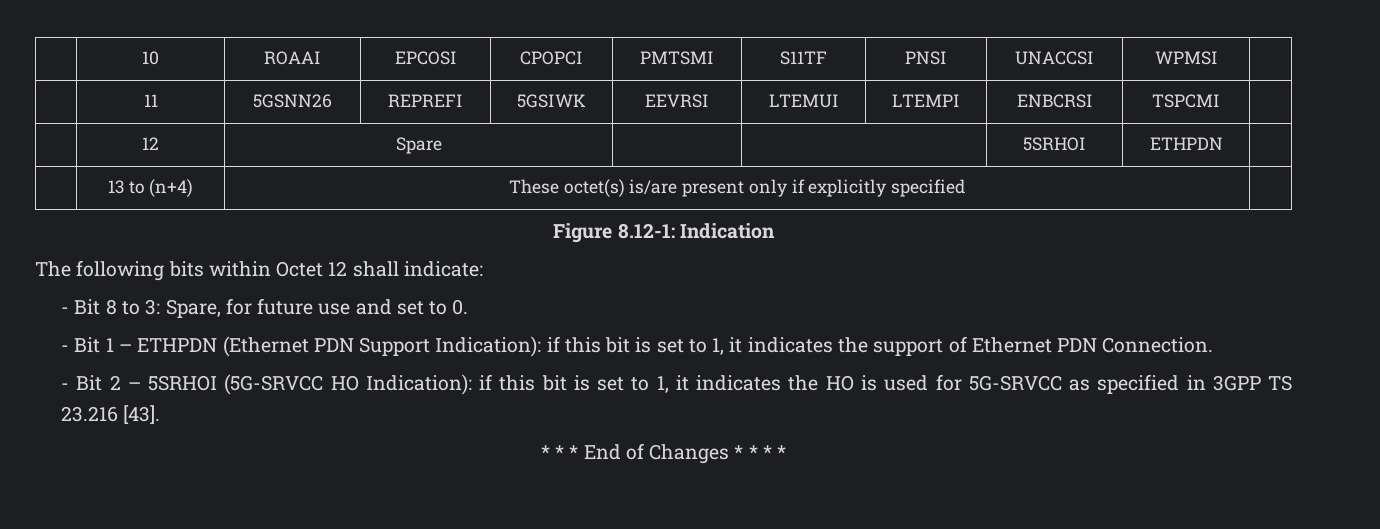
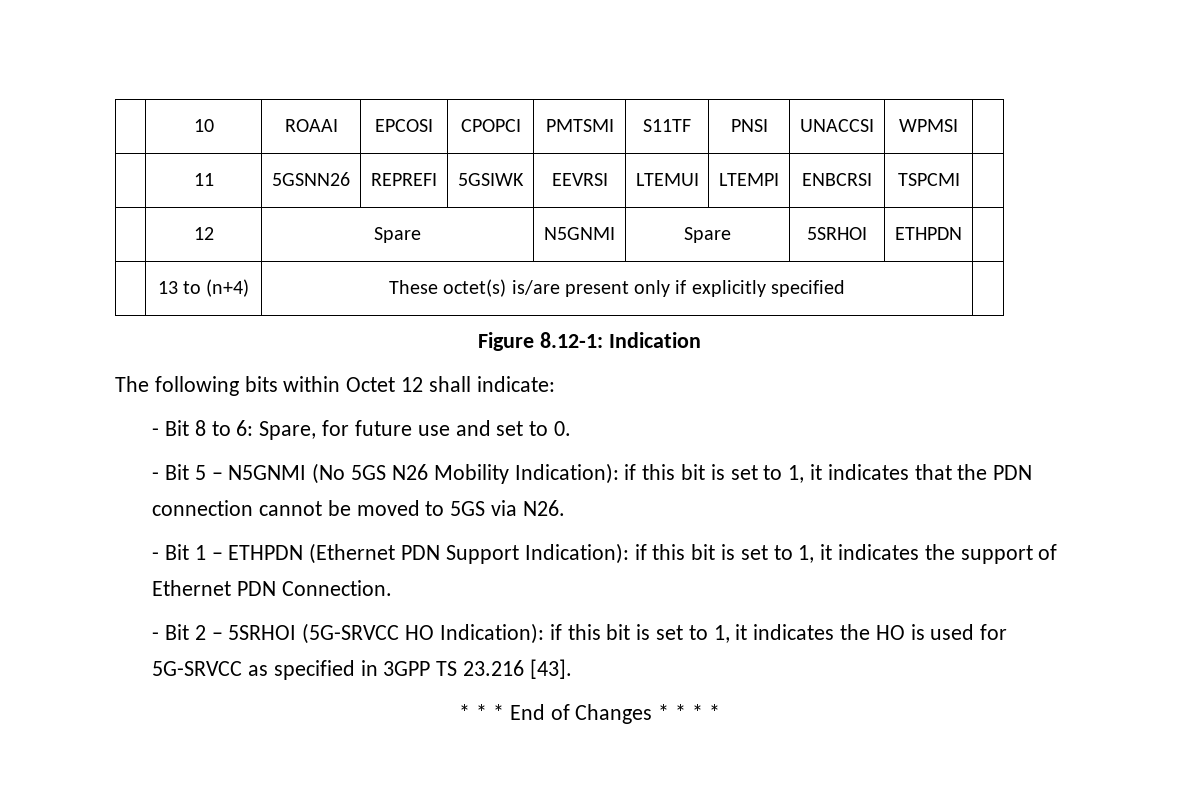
(442, 145) | -> [544,227,615,240] [684,227,731,243] N5GNMI | Spare
[145,299,161,315] 3: -> [236,420,254,436] 6:
(469, 307) none -> [152,463,1033,484] [152,500,565,516] // - Bit 5 – N5GNMI (No 5GS N26 Mobility Indication): if this bit is set to 1, it indicates that the PDN connection cannot be moved to 5GS via N26.

